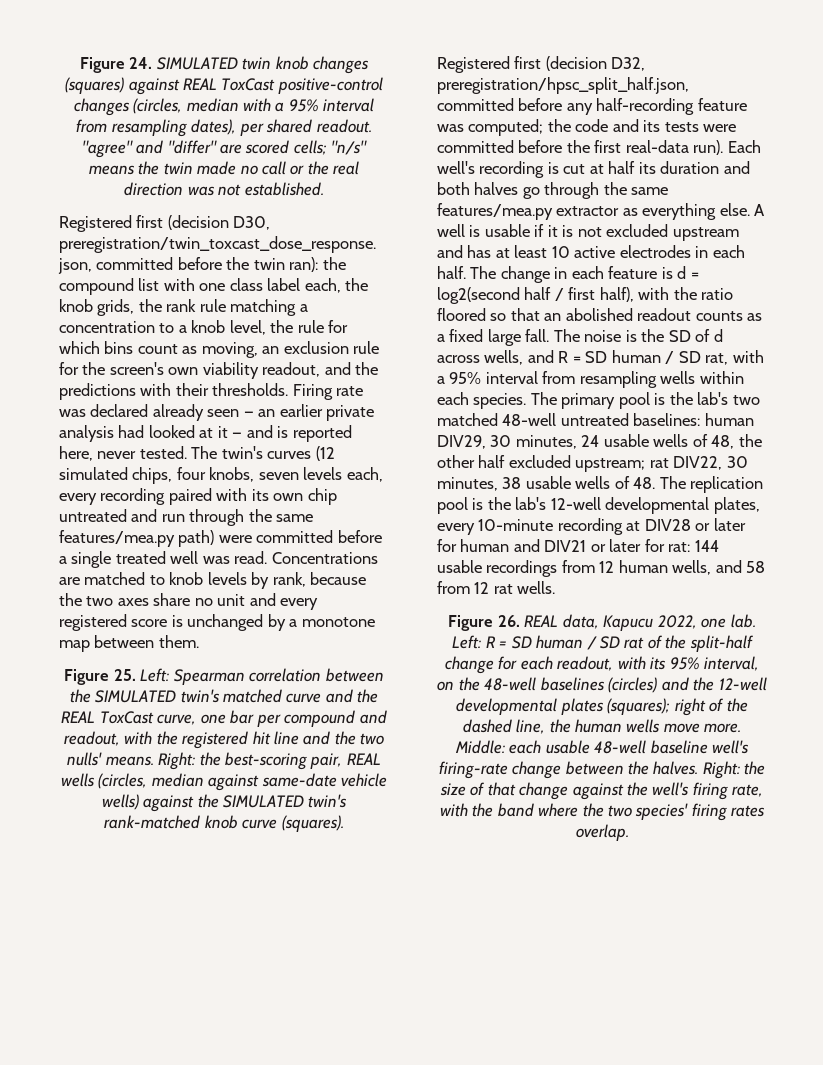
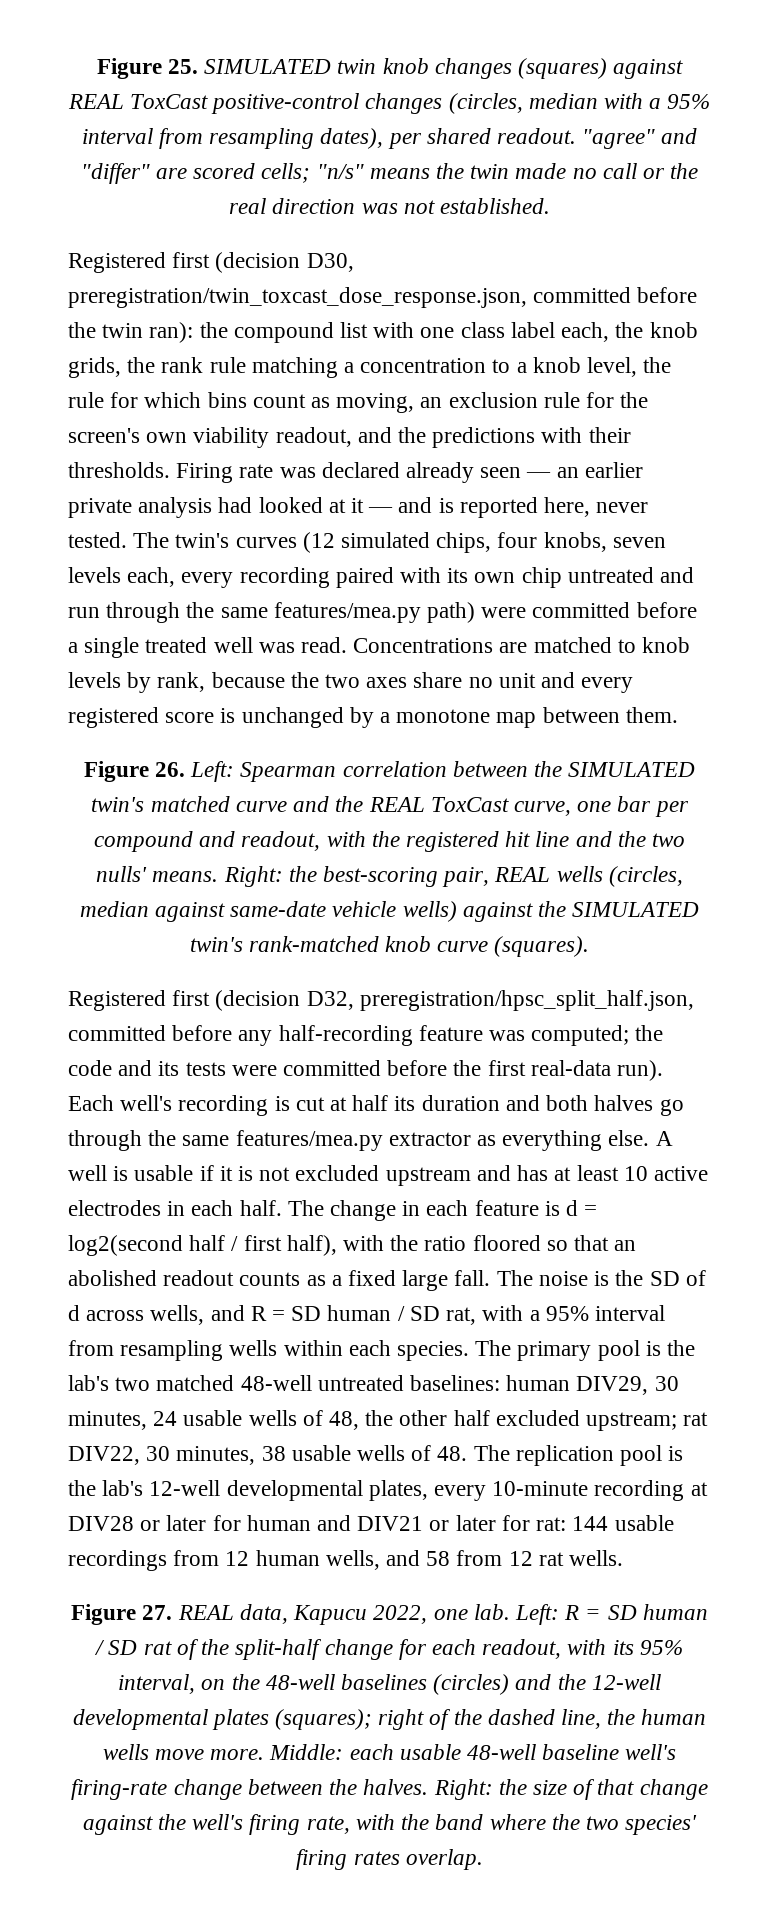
[79,57,153,73] Figure 24. -> [96,58,198,79] Figure 25.
[113,669,136,681] 25. -> [154,762,185,777] 26.
[497,615,520,627] 26. -> [142,1605,173,1620] 27.

